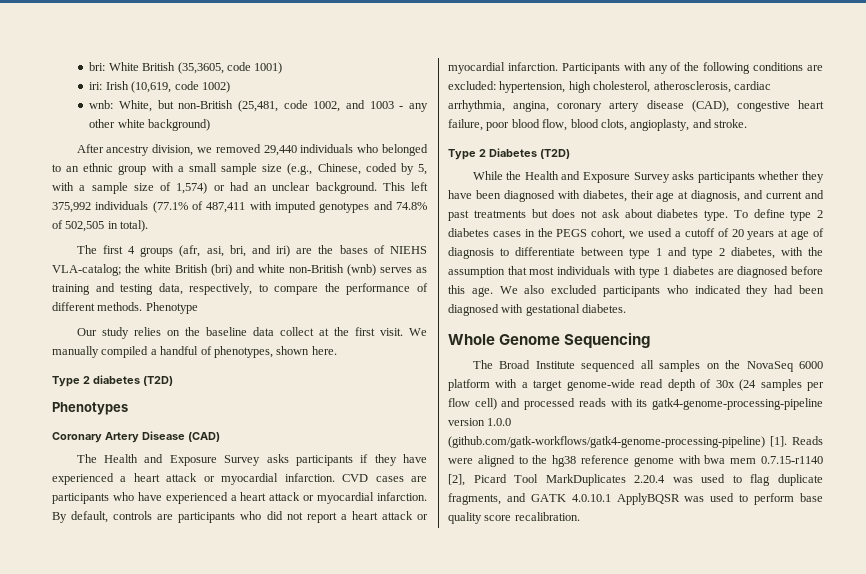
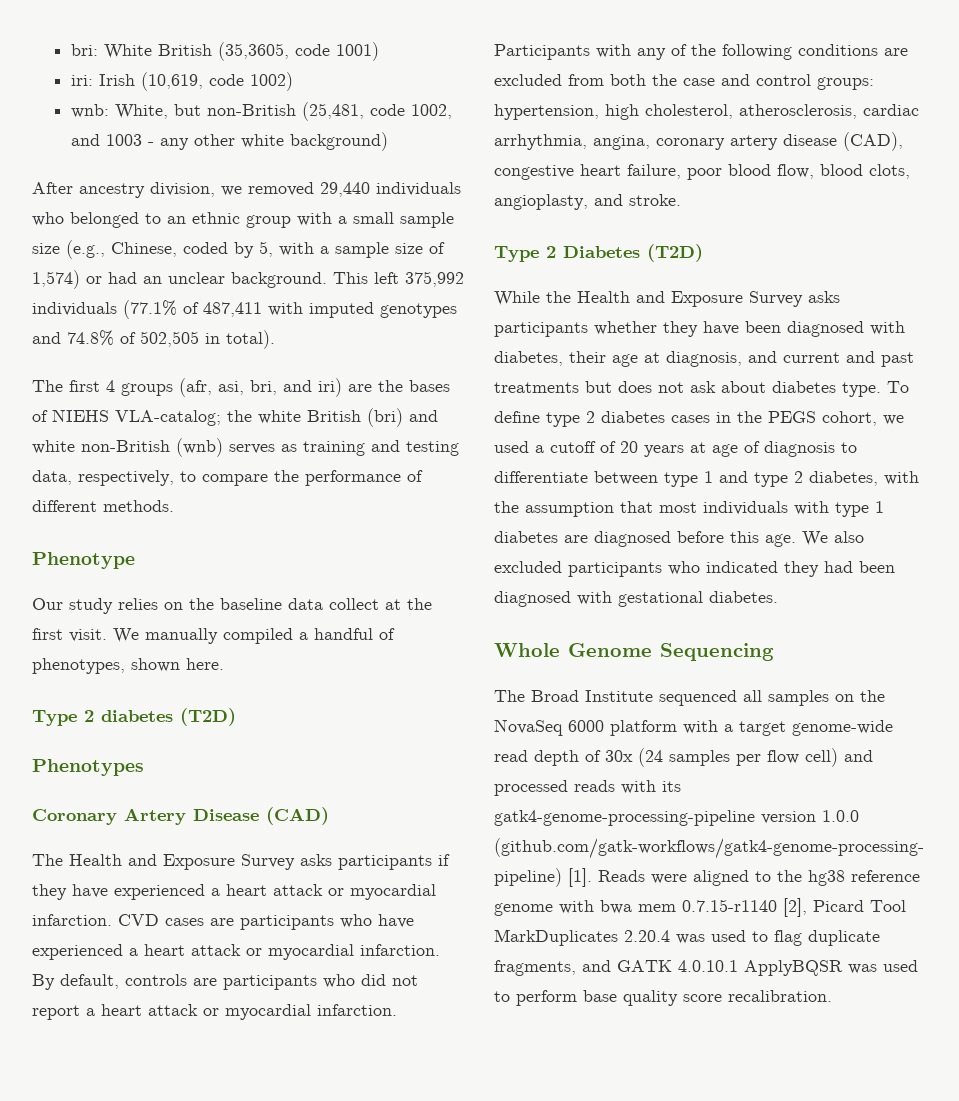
(143, 306) none -> (174, 506) //
[448,81,496,90] excluded: -> [494,74,874,90] excluded from both the case and control groups:

